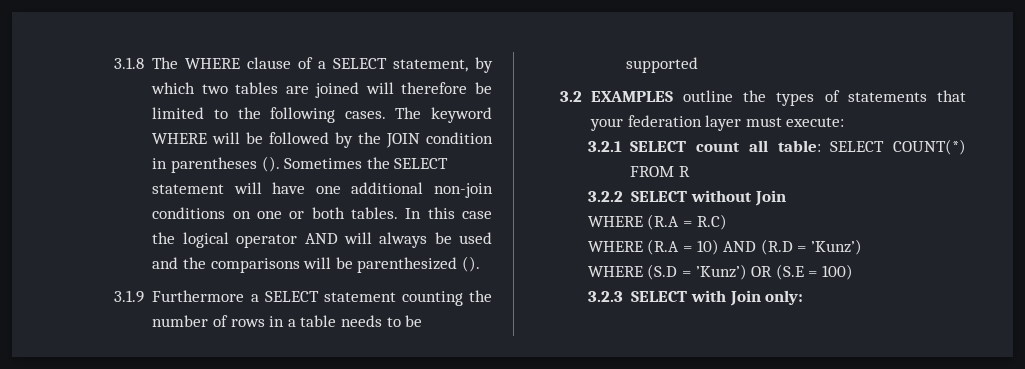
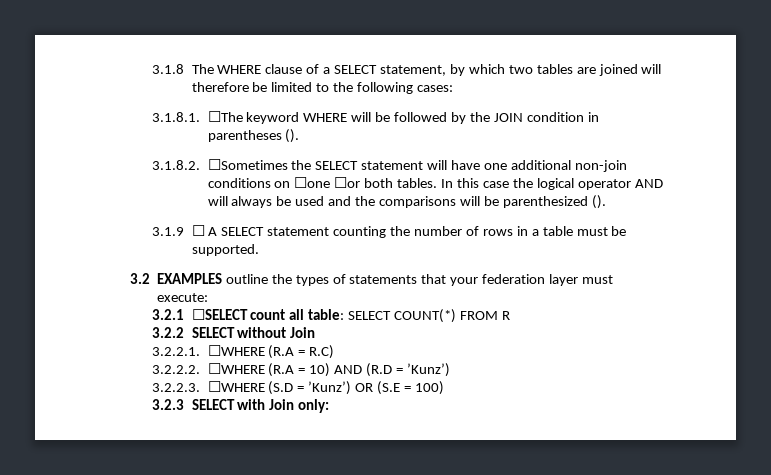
[344,107,422,119] cases. The -> [417,85,454,92] [152,111,243,122] cases: // 3.1.8.1. ☐The
[284,158,363,169] Sometimes -> [152,159,288,170] // 3.1.8.2. ☐Sometimes
[257,211,305,219] one or -> [294,177,361,188] ☐one ☐or
[152,290,259,302] Furthermore a -> [191,225,218,236] ☐ A
[340,315,423,327] [626,57,699,73] needs to be supported -> [576,226,627,236] [191,244,259,256] must be supported.
[630,141,687,152] SELECT -> [191,309,248,320] ☐SELECT
[587,216,643,227] WHERE -> [152,345,265,356] 3.2.2.1. ☐WHERE
[587,241,643,252] WHERE -> [152,363,265,374] 3.2.2.2. ☐WHERE
[587,266,643,277] WHERE -> [152,381,265,392] 3.2.2.3. ☐WHERE

